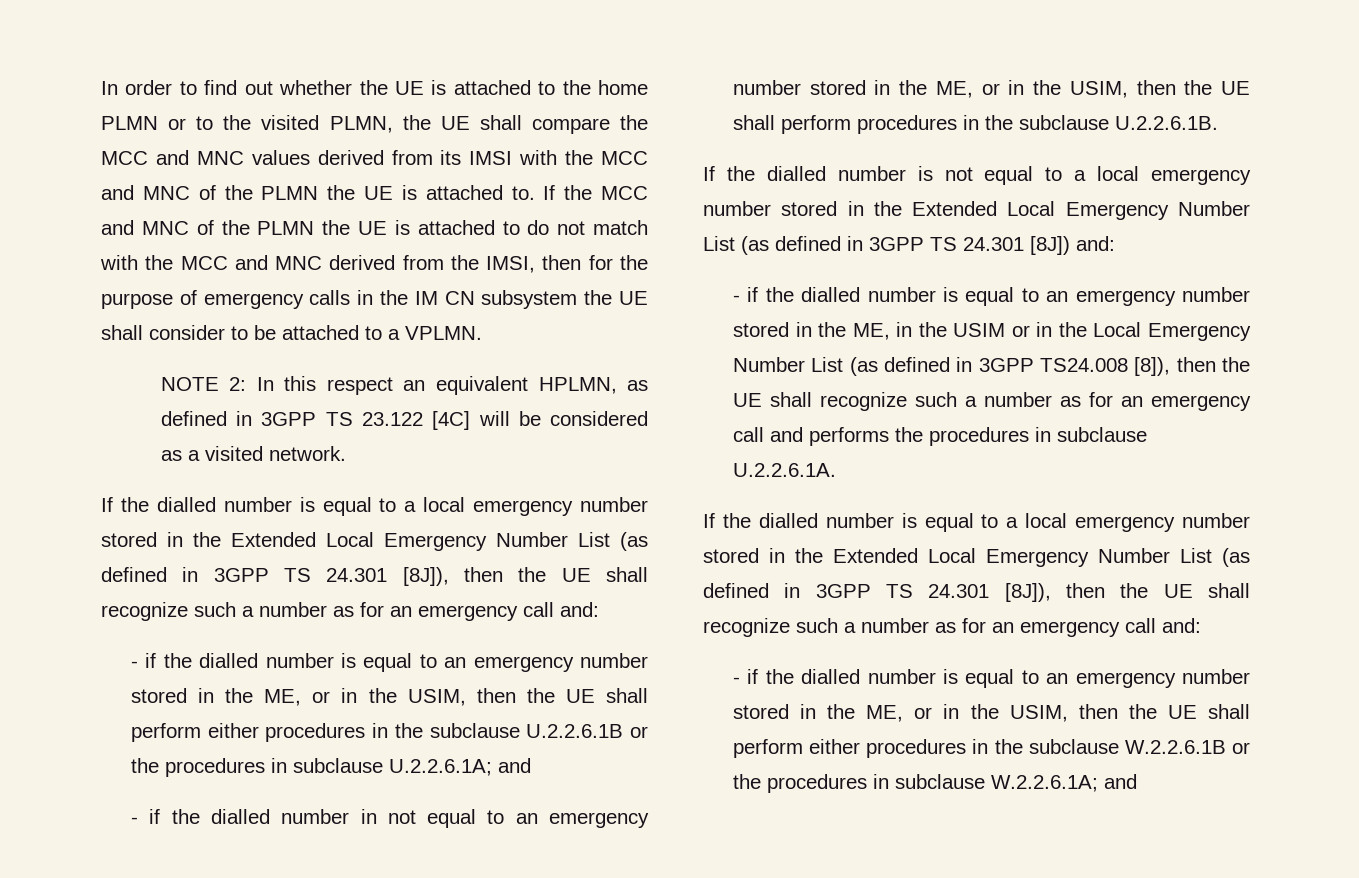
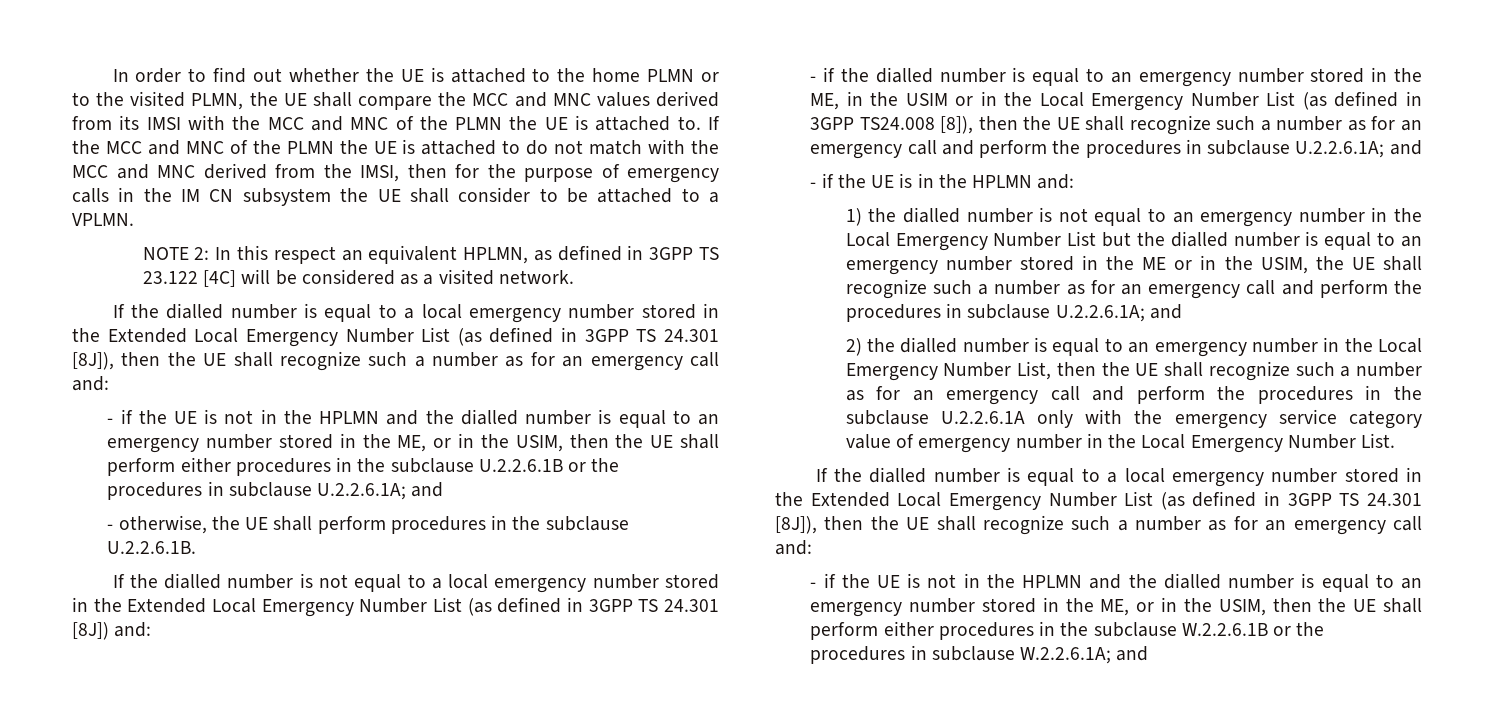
(192, 660) none -> [174,409,454,425] UE is not in the HPLMN and the
[149,809,650,828] [732,80,1176,98] if the dialled number in not equal to an emergency number stored in the ME, or in the USIM, then -> [118,515,207,534] otherwise,
[808,427,1147,446] [732,463,836,477] performs the procedures in subclause U.2.2.6.1A. -> [979,139,1422,158] [810,173,1075,189] [845,207,1422,227] [845,231,1422,251] [845,255,1422,275] [845,279,1422,299] [845,303,1182,322] [845,337,1422,357] [845,361,1422,381] [845,385,1422,405] [845,409,1422,429] [845,433,1396,453] perform the procedures in subclause U.2.2.6.1A; and // - if the UE is in the HPLMN and: // 1) the dialled number is not equal to an emergency number in the Local Emergency Number List but the dialled number is equal to an emergency number stored in the ME or in the USIM, the UE shall recognize such a number as for an emergency call and perform the procedures in subclause U.2.2.6.1A; and // 2) the dialled number is equal to an emergency number in the Local Emergency Number List, then the UE shall recognize such a number as for an emergency call and perform the procedures in the subclause U.2.2.6.1A only with the emergency service category value of emergency number in the Local Emergency Number List.
(794, 676) none -> [877,573,1157,589] UE is not in the HPLMN and the

